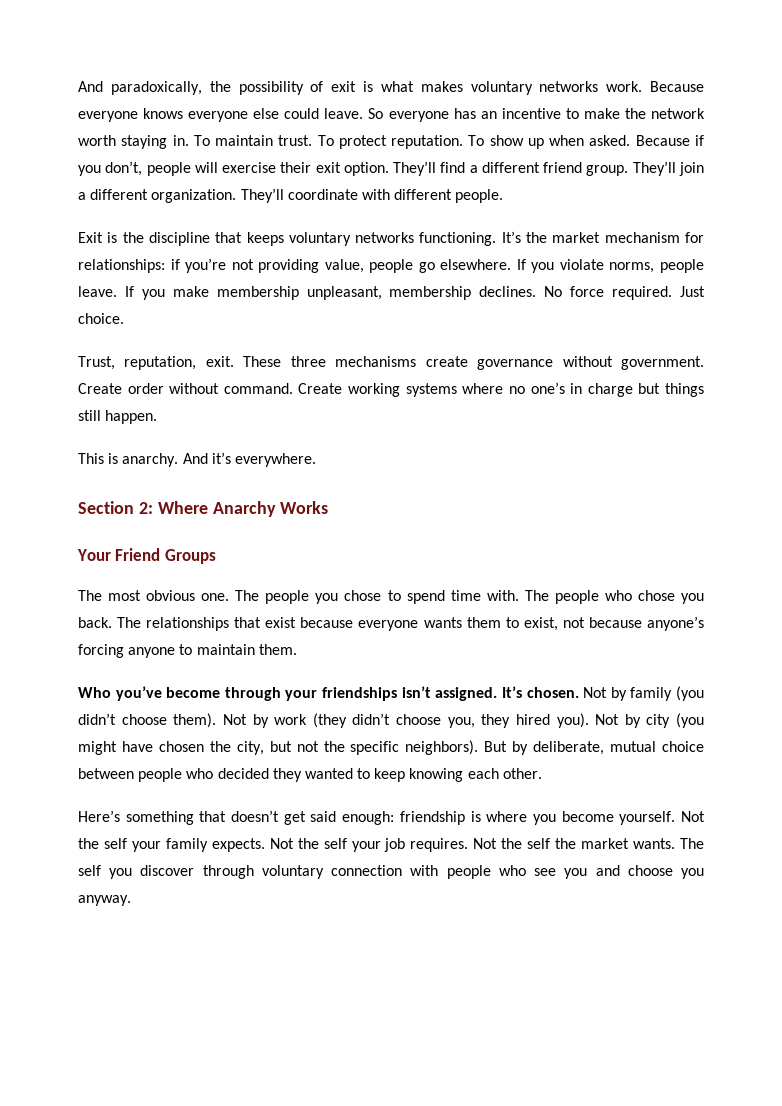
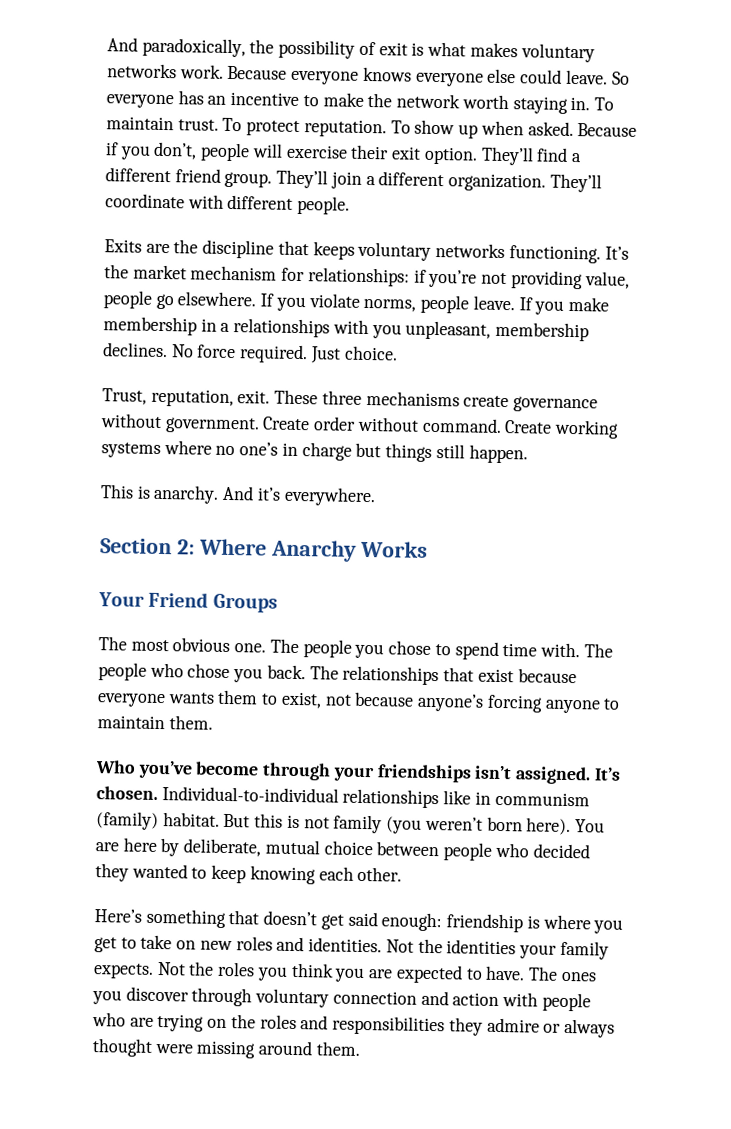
[78,232,118,243] Exit is -> [104,239,170,254] Exits are
(299, 293) none -> [200,318,402,339] in a relationships with you
[583,686,705,701] [78,713,704,728] [78,740,508,755] Not by family (you didn’t choose them). Not by work (they didn’t choose you, they hired you). Not by city (you might have chosen the city, but not the specific neighbors). But -> [161,786,590,809] [96,811,605,836] [95,837,157,852] Individual-to-individual relationships like in communism (family) habitat. But this is not family (you weren’t born here). You are here
[561,811,705,825] [78,838,127,849] become yourself. Not the self -> [94,934,517,955] get to take on new roles and identities. Not the identities
[323,838,704,852] [78,865,101,876] self your job requires. Not the self the market wants. The self -> [217,961,597,984] roles you think you are expected to have. The ones
(403, 870) none -> [420,990,500,1007] and action
[534,865,705,879] [78,895,131,906] see you and choose you anyway. -> [129,1013,615,1038] [92,1038,360,1059] are trying on the roles and responsibilities they admire or always thought were missing around them.

